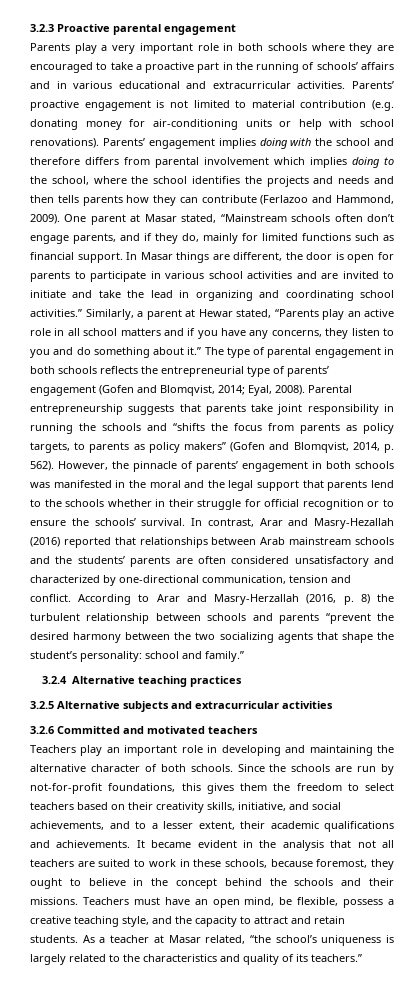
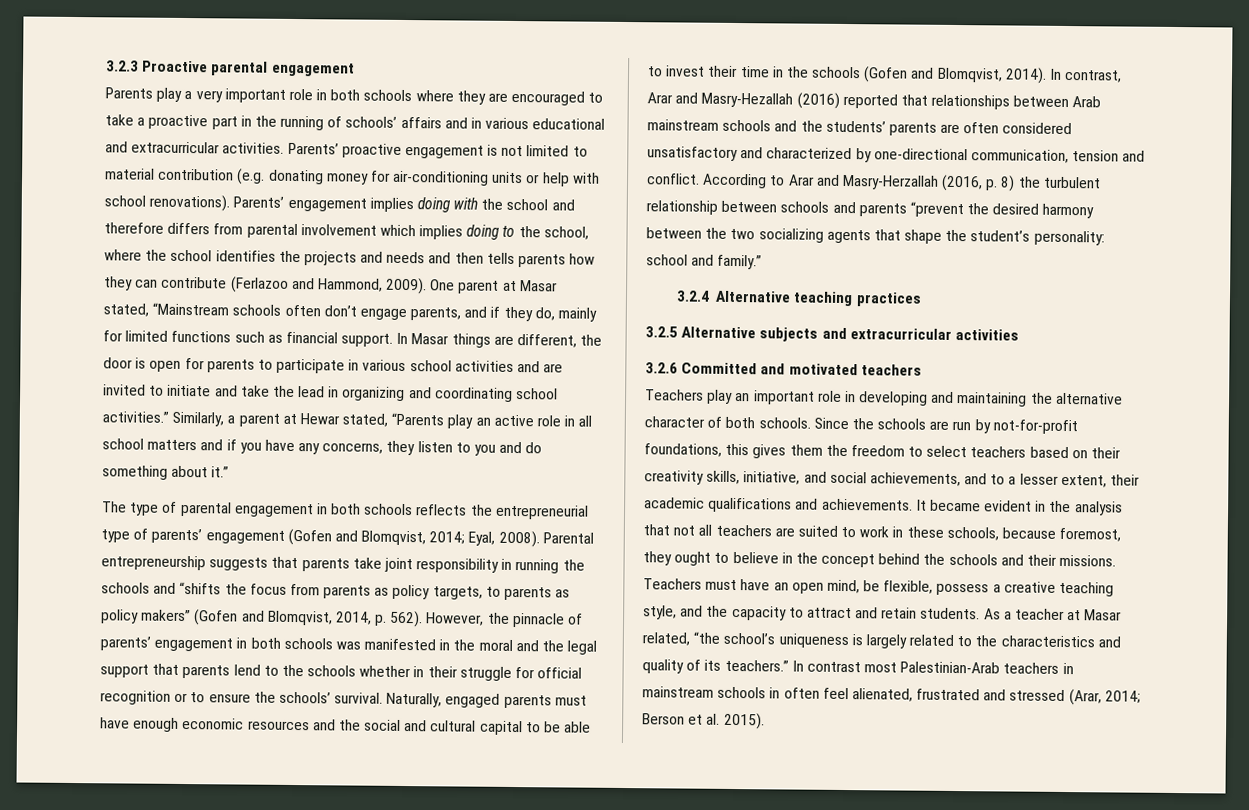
(202, 351) none -> (230, 472) //
(186, 522) none -> [386,692,587,709] [100,717,592,736] [647,65,1047,84] Naturally, engaged parents must have enough economic resources and the social and cultural capital to be able to invest their time in the schools (Gofen and Blomqvist, 2014).
(362, 958) none -> [791,660,1074,675] [642,686,1141,706] [642,712,765,730] In contrast most Palestinian-Arab teachers in mainstream schools in often feel alienated, frustrated and stressed (Arar, 2014; Berson et al. 2015).

